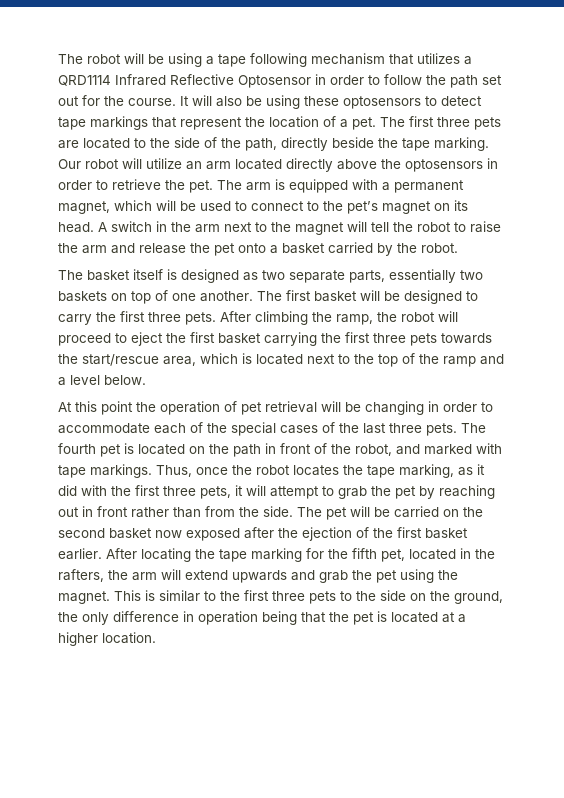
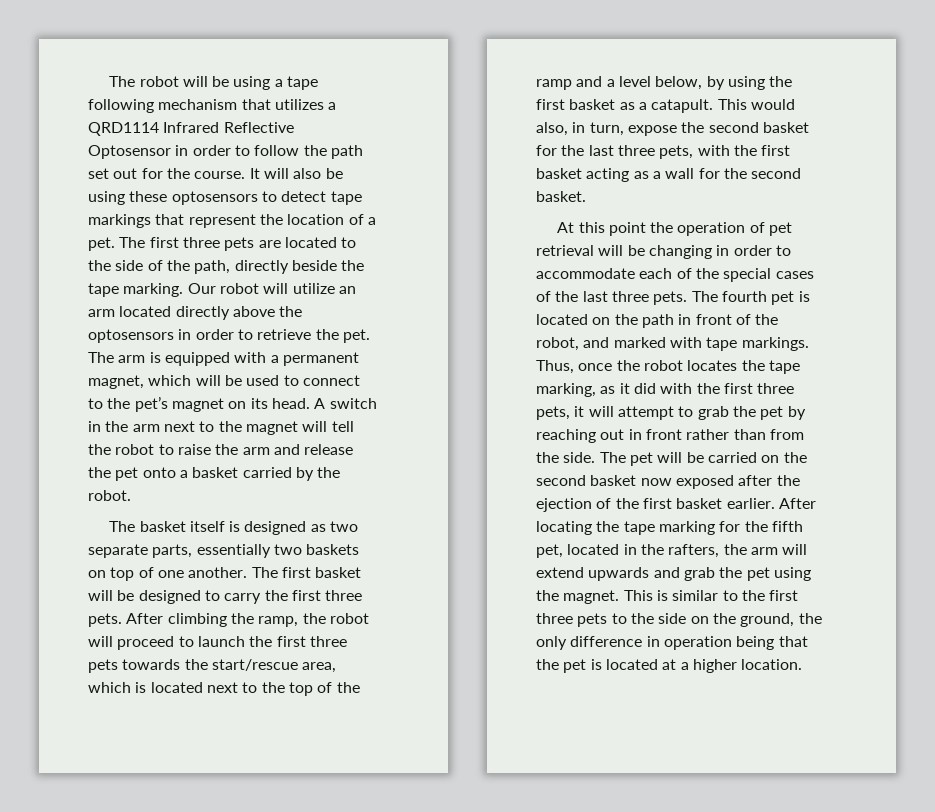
[131,332,317,346] eject the first basket carrying -> [197,636,245,647] launch
[104,375,146,385] below. -> [655,76,793,90] [536,99,795,113] [536,122,809,136] [536,145,791,159] [536,168,802,182] [536,191,586,202] below, by using the first basket as a catapult. This would also, in turn, expose the second basket for the last three pets, with the first basket acting as a wall for the second basket.

